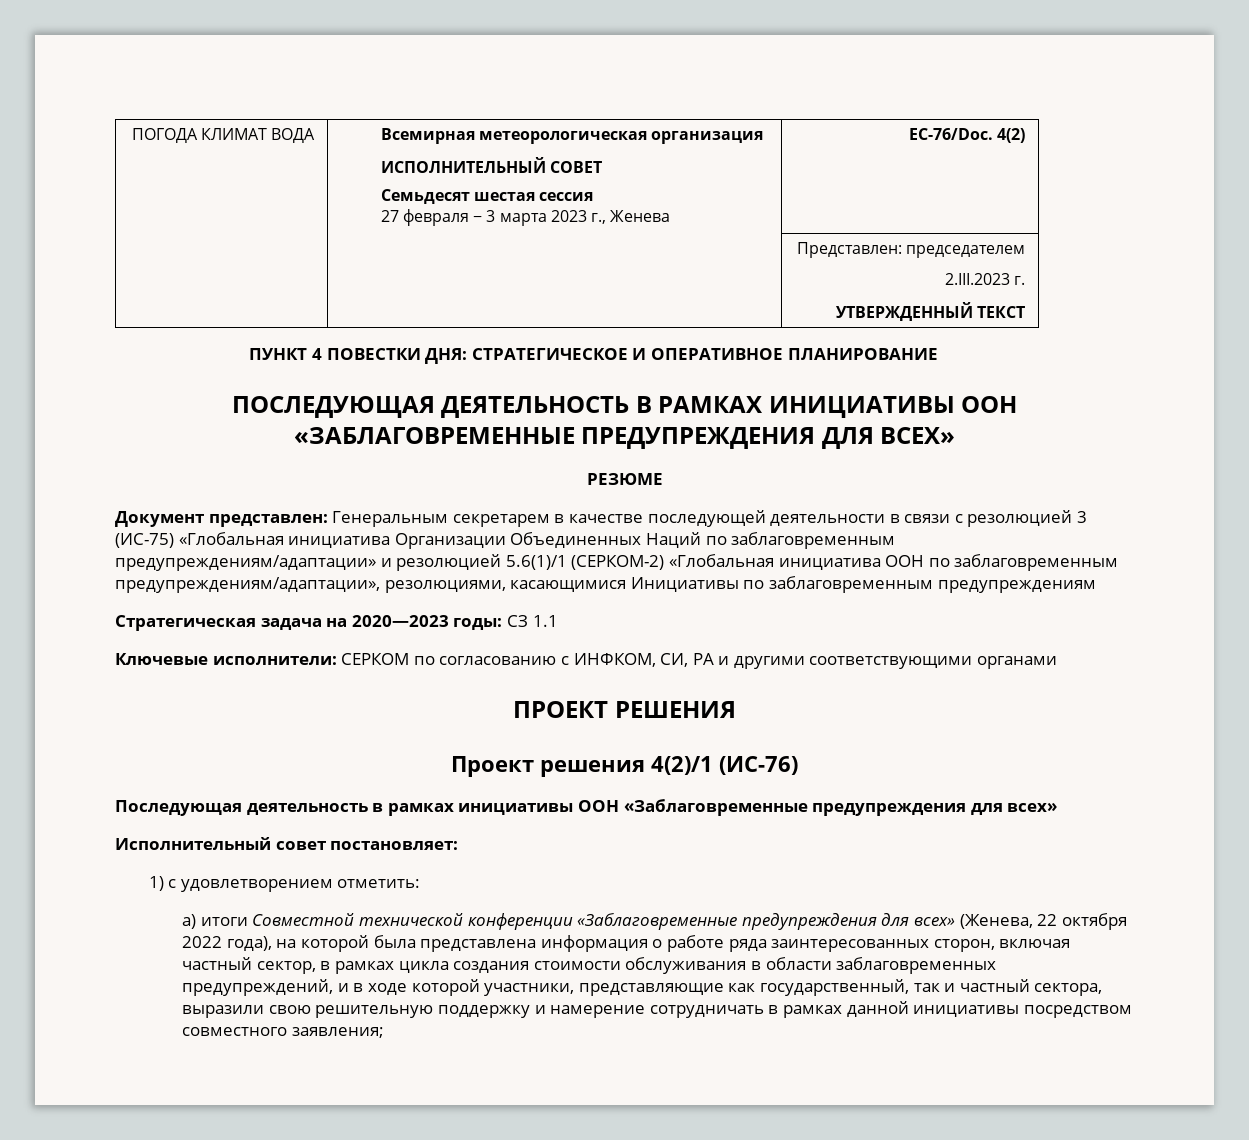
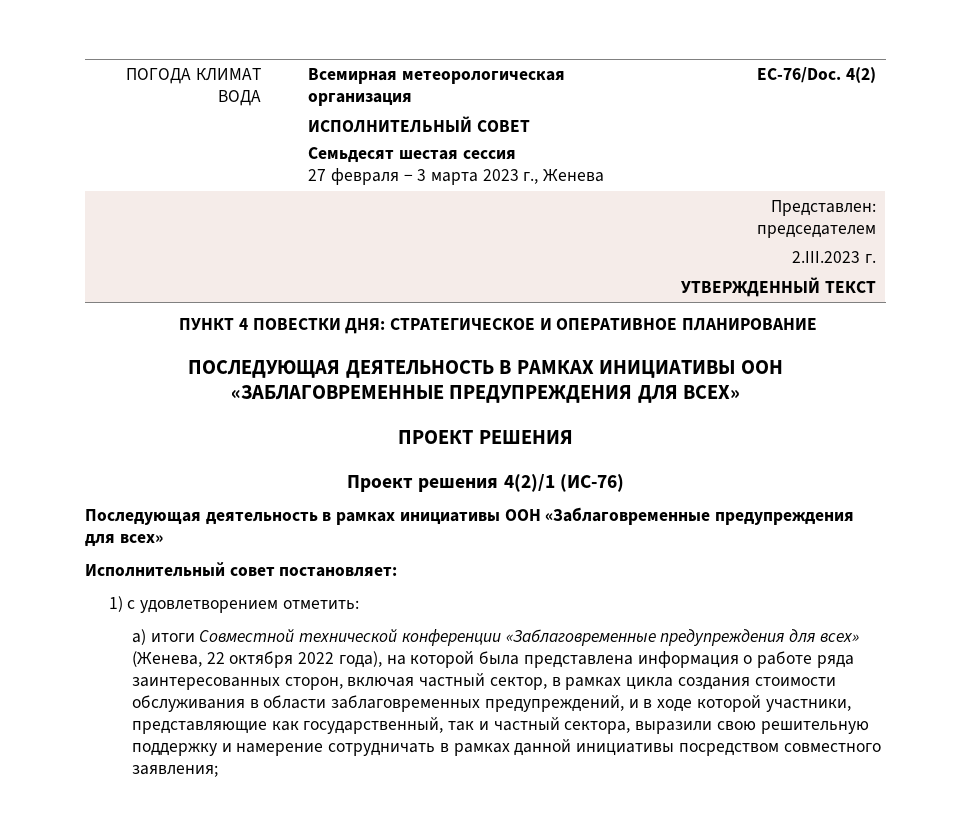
[586,473,663,485] [115,510,1088,527] [115,532,896,549] [115,554,1119,571] [115,576,1096,593] [115,615,558,631] [115,653,1058,669] // РЕЗЮМЕ // Документ представлен: Генеральным секретарем в качестве последующей деятельности в связи с резолюцией 3 (ИС-75) «Глобальная инициатива Организации Объединенных Наций по заблаговременным предупреждениям/адаптации» и резолюцией 5.6(1)/1 (СЕРКОМ-2) «Глобальная инициатива ООН по заблаговременным предупреждениям/адаптации», резолюциями, касающимися Инициативы по заблаговременным предупреждениям // Стратегическая задача на 2020—2023 годы: СЗ 1.1 // Ключевые исполнители: СЕРКОМ по согласованию с ИНФКОМ, СИ, РА и другими соответствующими органами -> (741, 392) none

